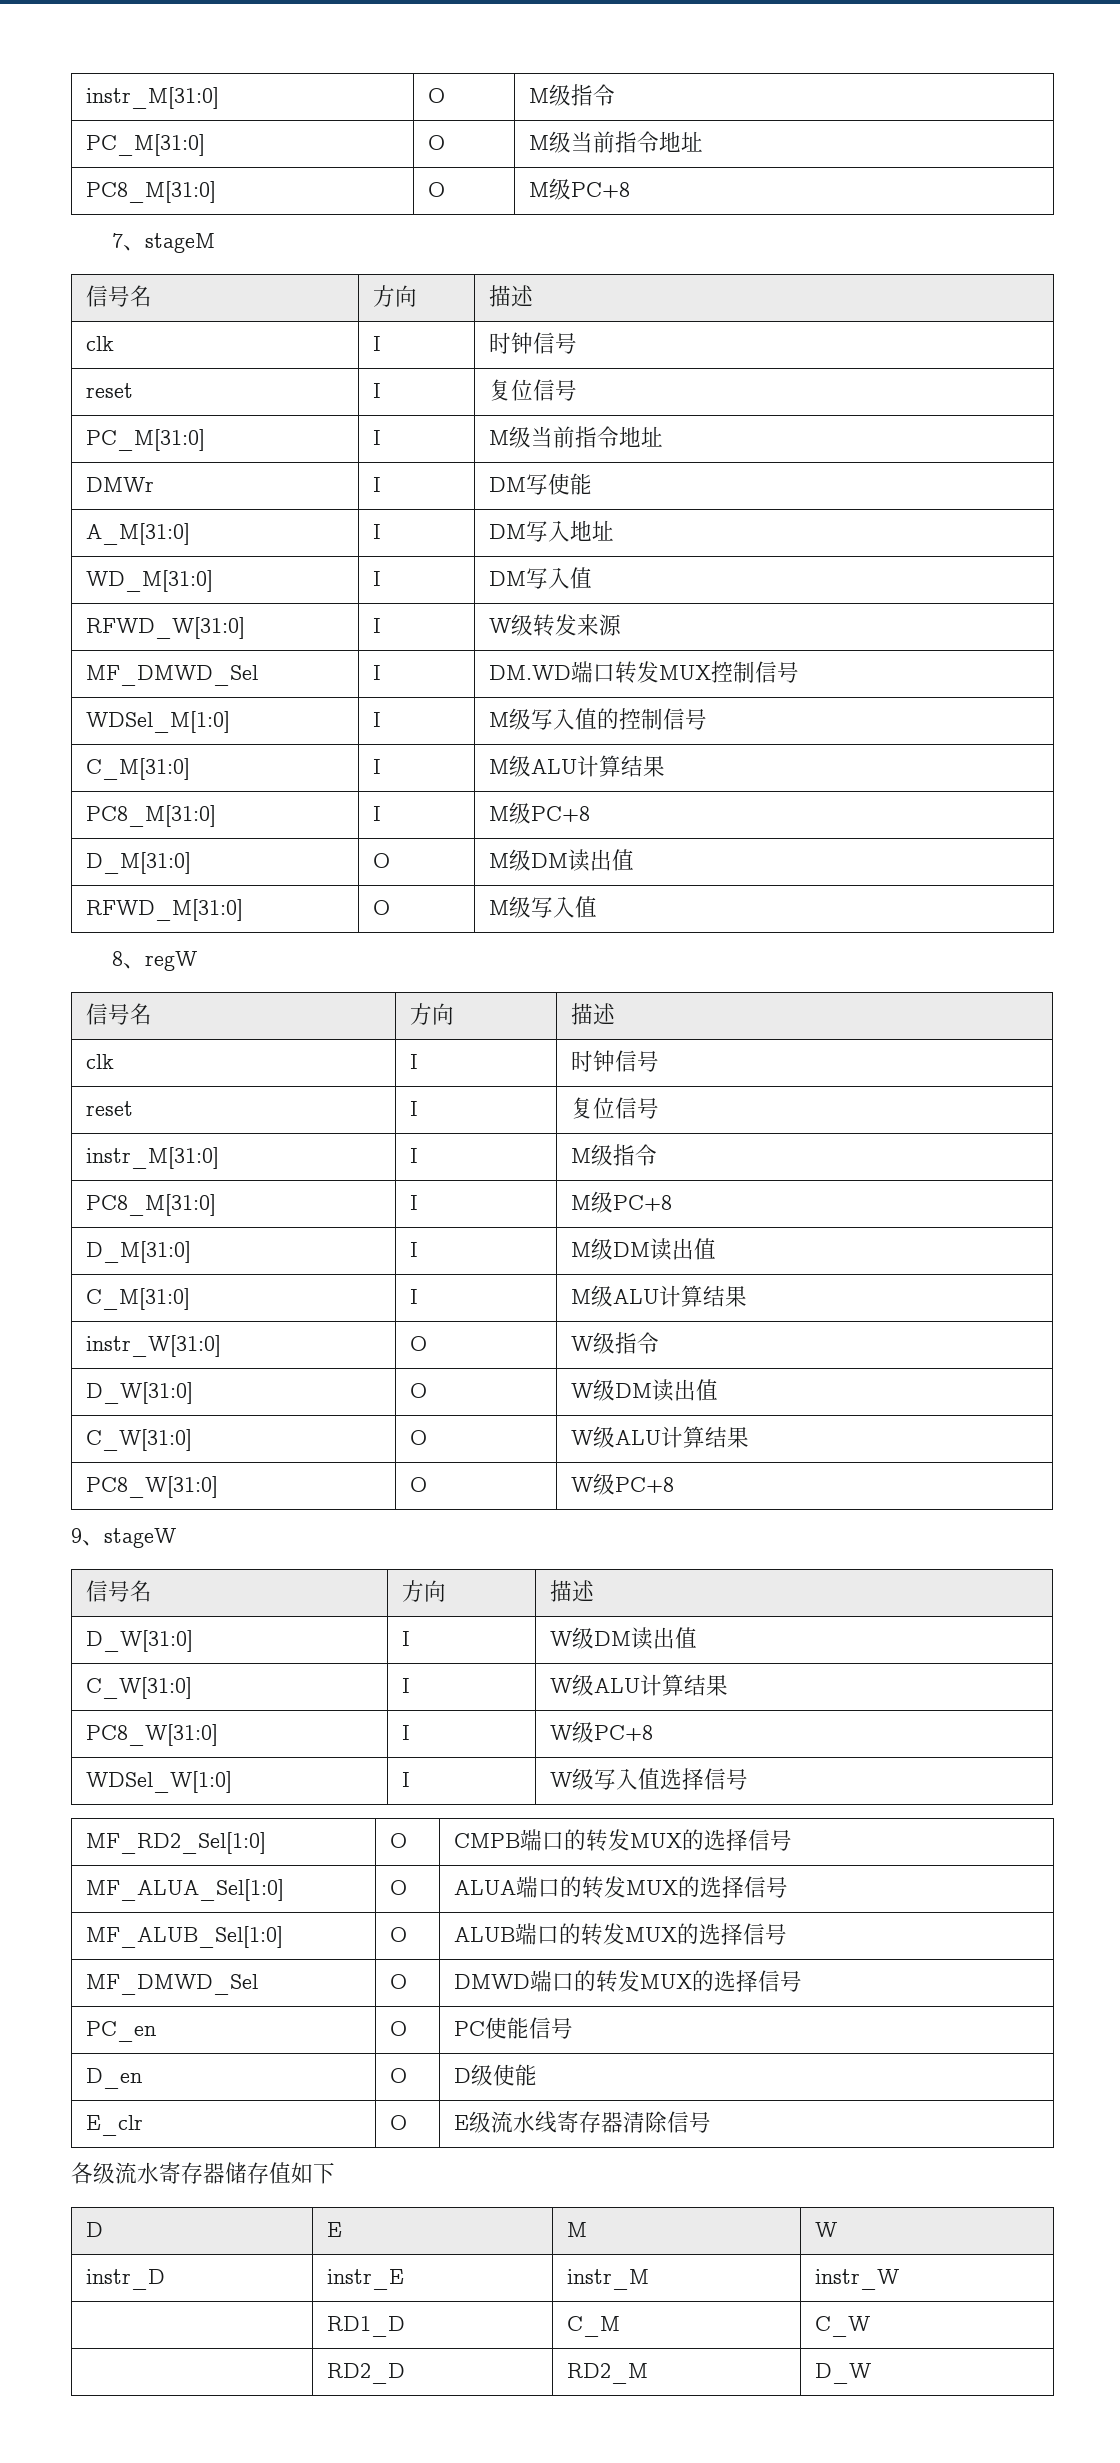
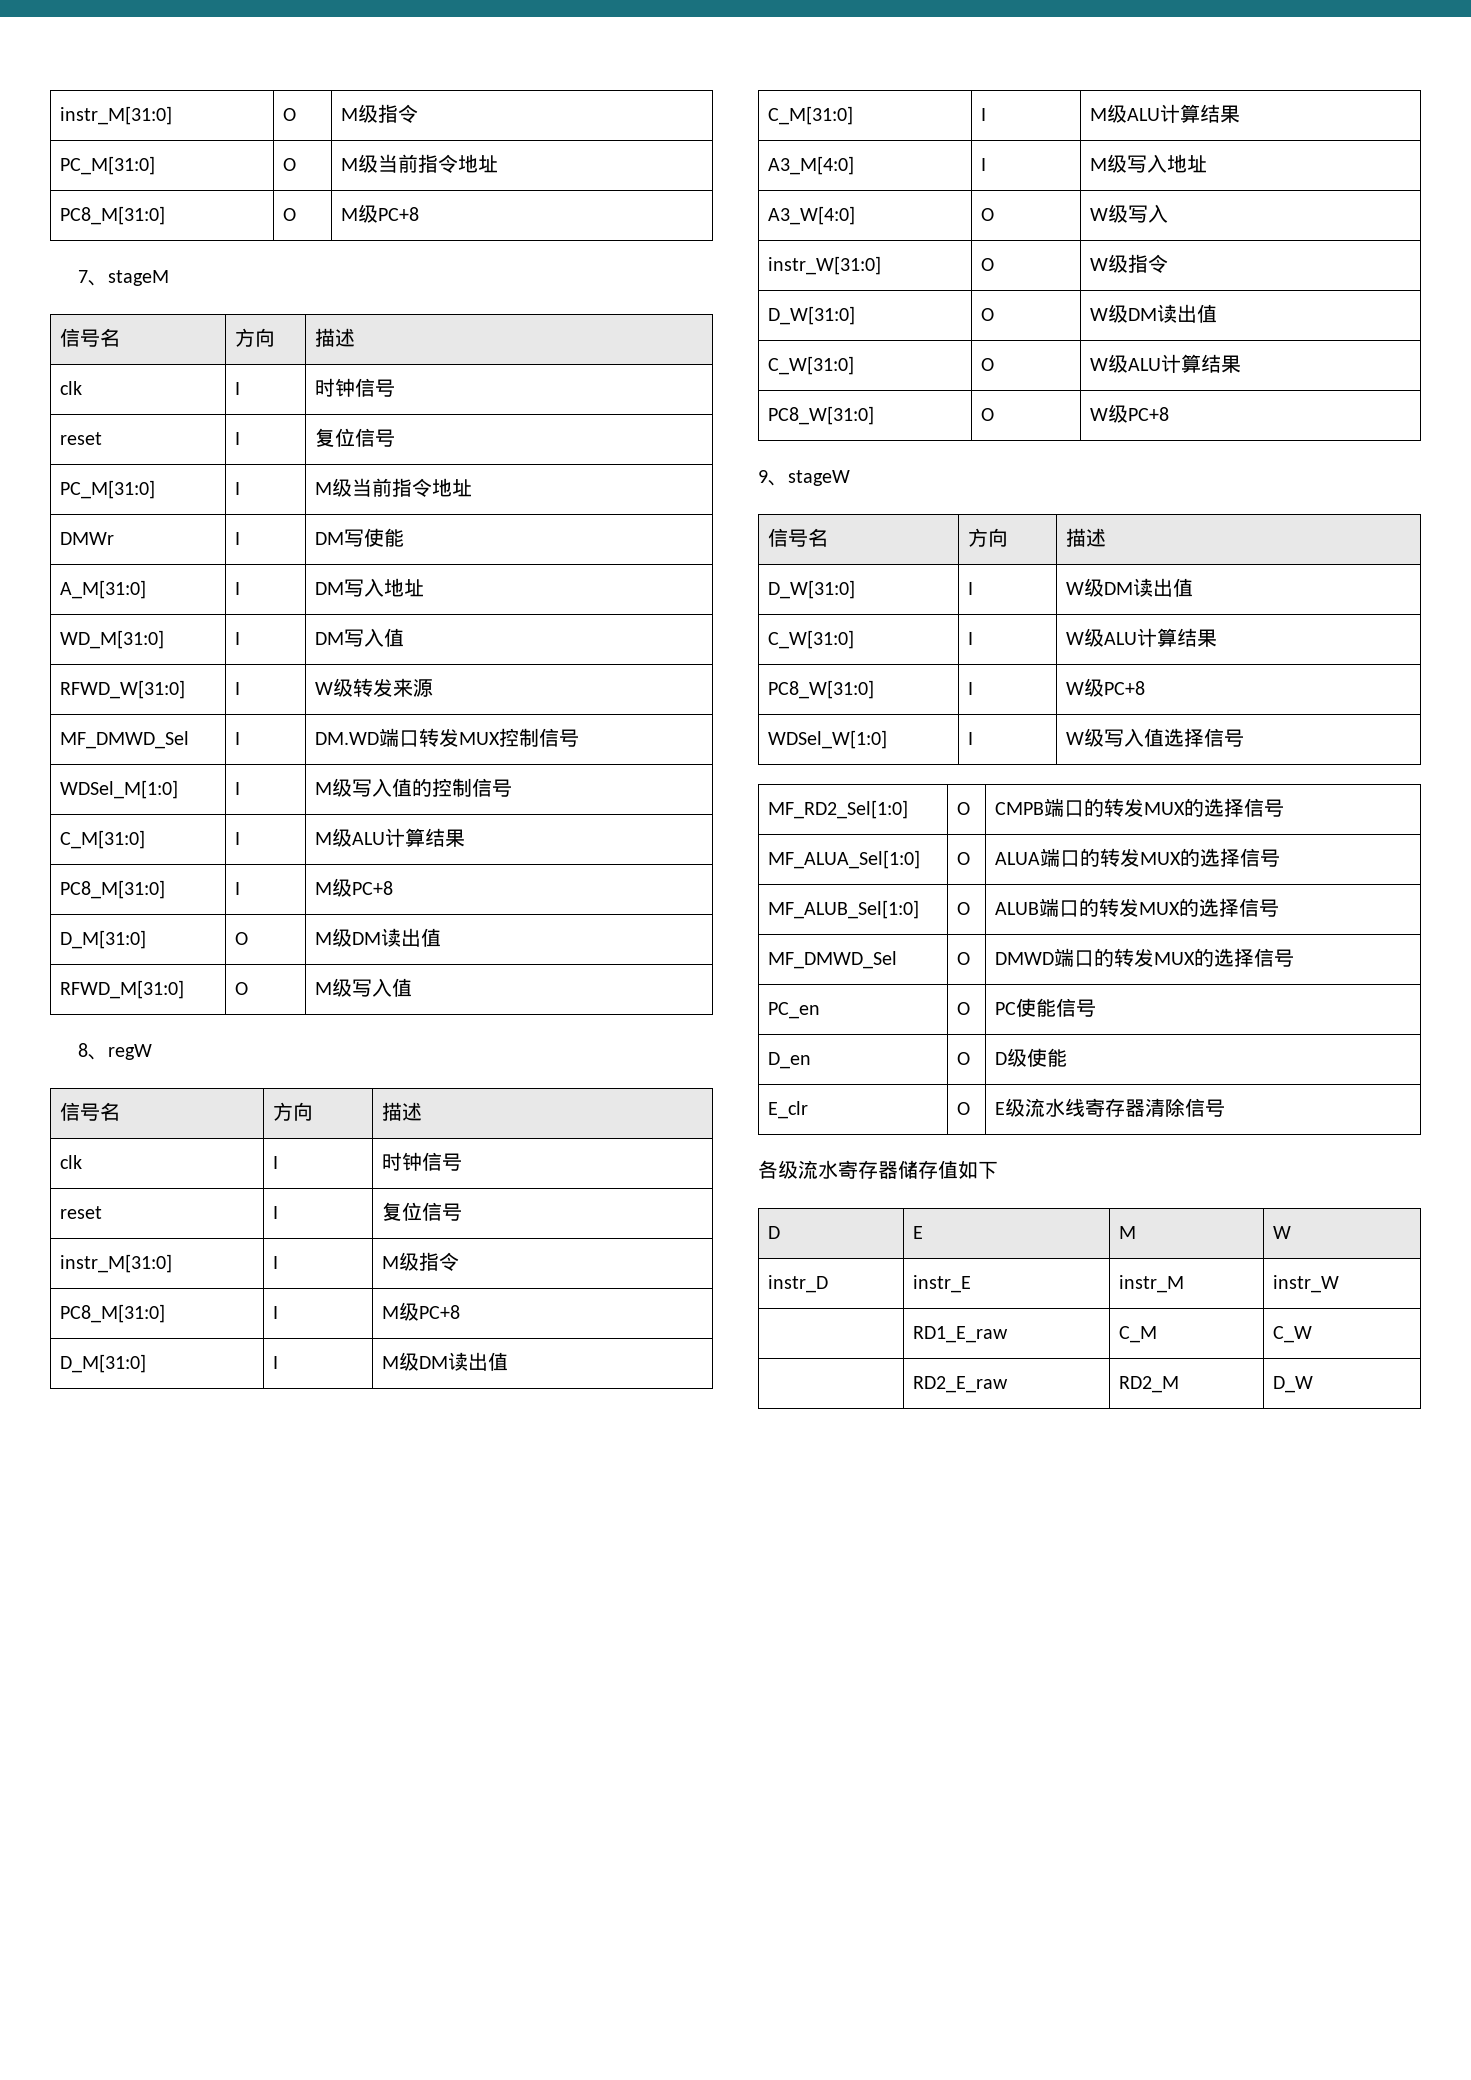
(748, 1296) none -> [768,156,855,175] [981,158,987,171] [1090,154,1208,173] [768,206,856,225] [981,208,995,221] [1090,204,1169,223] // A3_M[4:0] | I | M级写入地址 // A3_W[4:0] | O | W级写入
[327,2316,406,2337] RD1_D -> [913,1326,1009,1343] RD1_E_raw
[327,2363,406,2384] RD2_D -> [913,1376,1009,1393] RD2_E_raw

